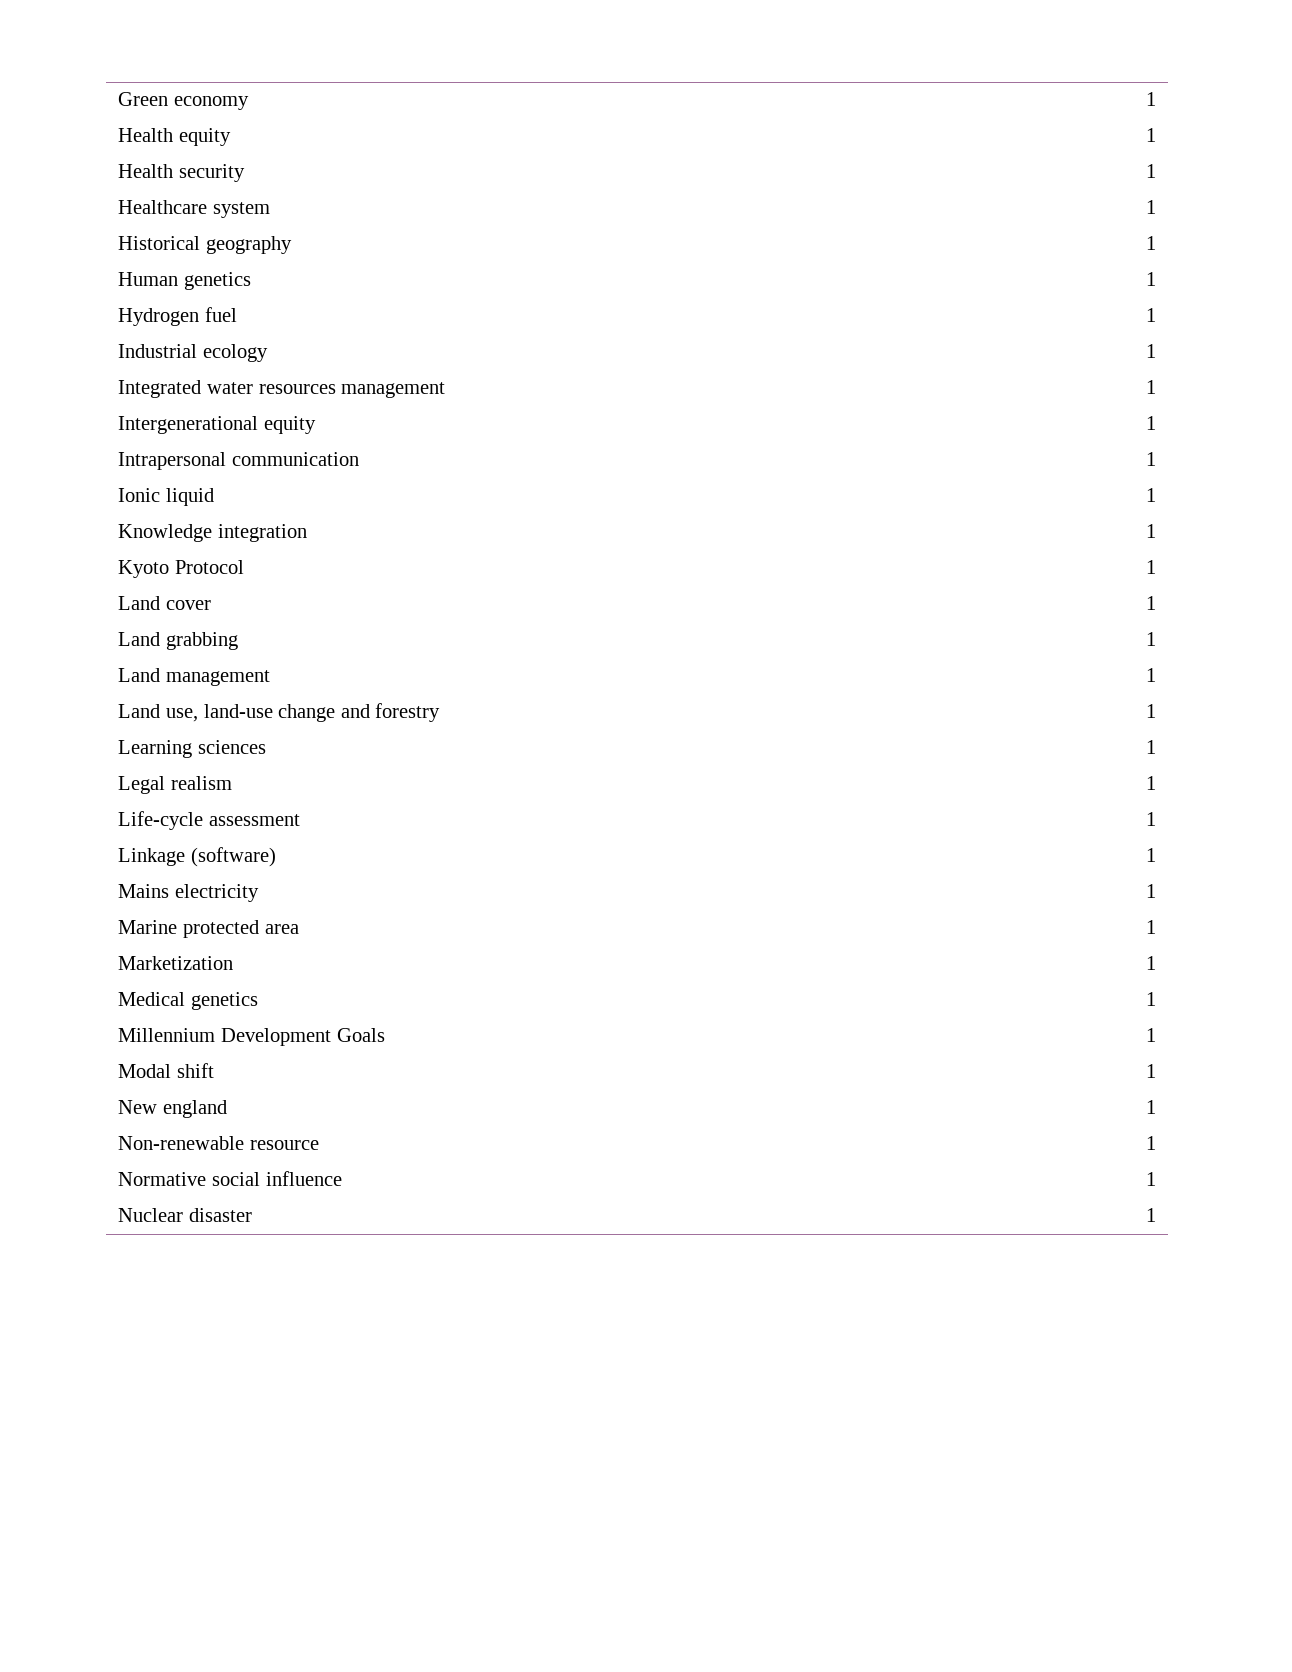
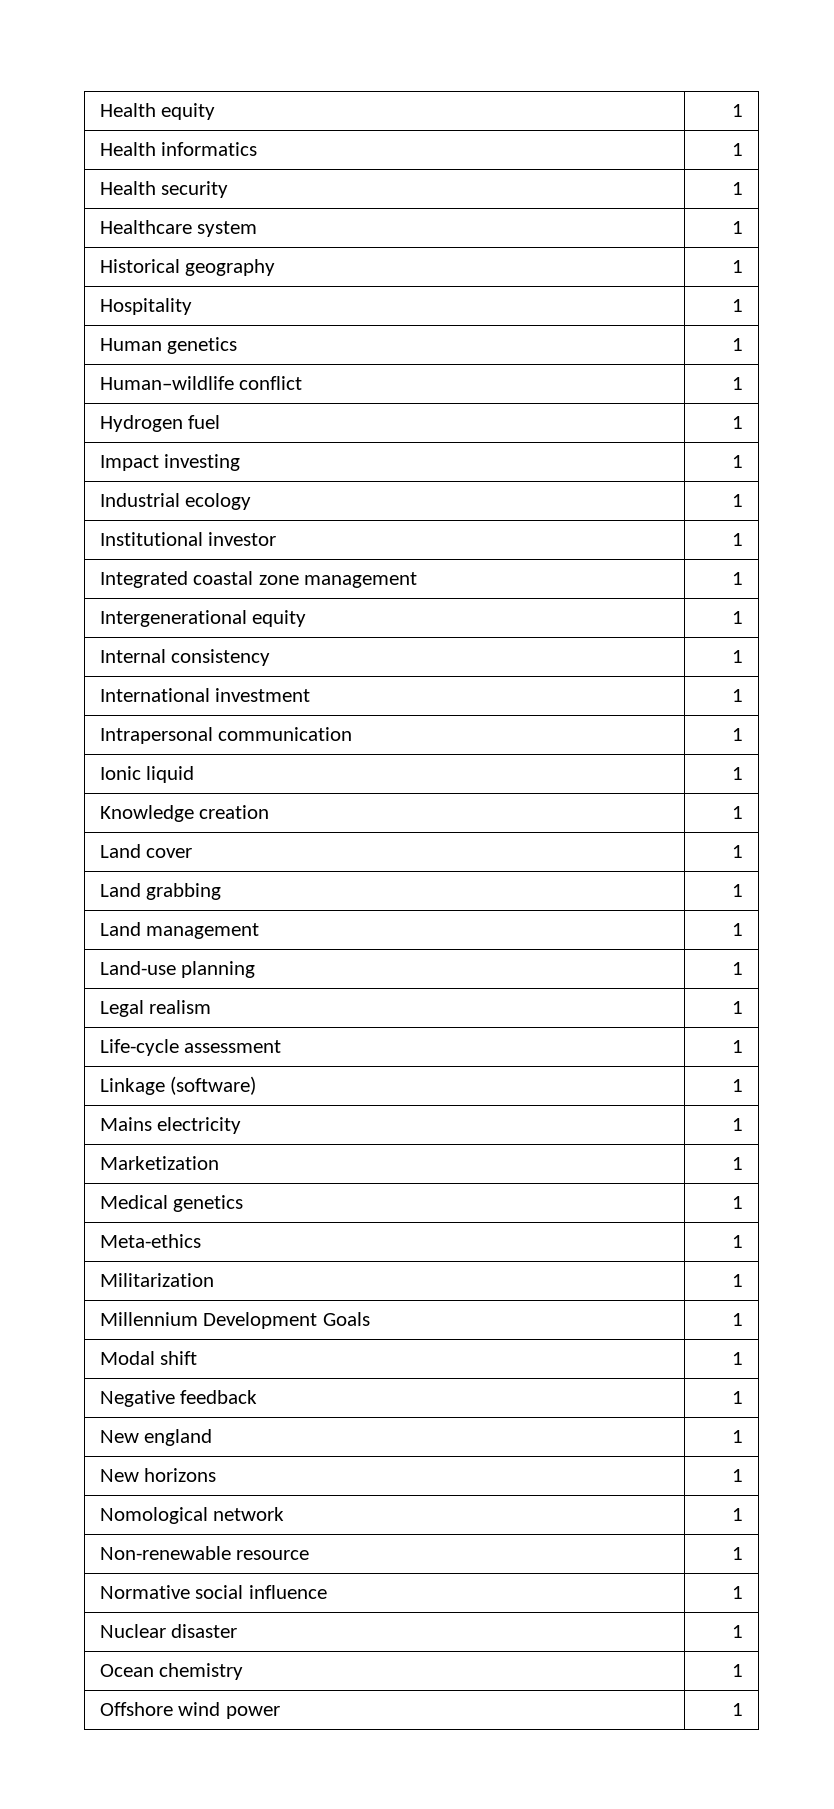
[118,92,249,110] [1145,92,1156,106] [118,128,231,146] Green economy | 1 // Health equity -> [99,103,216,120] [732,104,744,117] [99,142,258,156] Health equity | 1 // Health informatics
(1156, 243) none -> [99,298,192,315] [732,299,744,312] // Hospitality | 1
(1156, 279) none -> [99,376,303,390] [732,377,744,390] // Human–wildlife conflict | 1
(1156, 315) none -> [99,454,241,471] [732,455,744,468] // Impact investing | 1
(1156, 351) none -> [99,532,277,546] [732,533,744,546] // Institutional investor | 1
[206,382,336,394] water resources -> [193,571,299,585] coastal zone
(1156, 423) none -> [99,649,271,666] [732,650,744,663] [99,688,311,702] [732,689,744,702] // Internal consistency | 1 // International investment | 1
[217,524,307,542] [1145,524,1156,538] [118,560,244,578] integration | 1 // Kyoto Protocol -> [199,805,270,819] creation
[118,703,441,722] [1145,704,1156,718] [118,740,266,758] Land use, land-use change and forestry | 1 // Learning sciences -> [99,961,256,978] Land-use planning
[118,920,299,938] [1145,920,1156,934] // Marine protected area | 1 -> (744, 1124) none
(1156, 999) none -> [99,1234,201,1248] [732,1235,744,1248] [99,1273,214,1287] [732,1274,744,1287] // Meta-ethics | 1 // Militarization | 1
(1156, 1071) none -> [99,1390,258,1407] [732,1391,744,1404] // Negative feedback | 1
(1156, 1107) none -> [99,1468,217,1482] [732,1469,744,1482] [99,1507,285,1524] [732,1508,744,1521] // New horizons | 1 // Nomological network | 1
(1156, 1215) none -> [99,1663,244,1680] [732,1664,744,1677] [99,1702,280,1719] [732,1703,744,1716] // Ocean chemistry | 1 // Offshore wind power | 1

